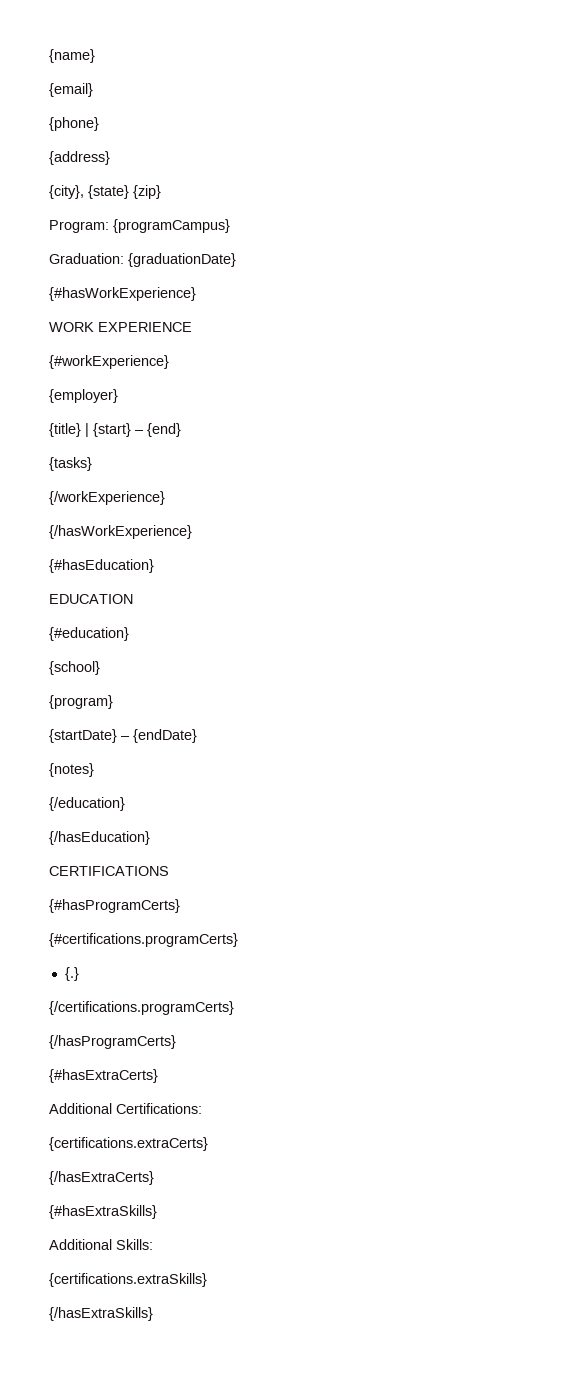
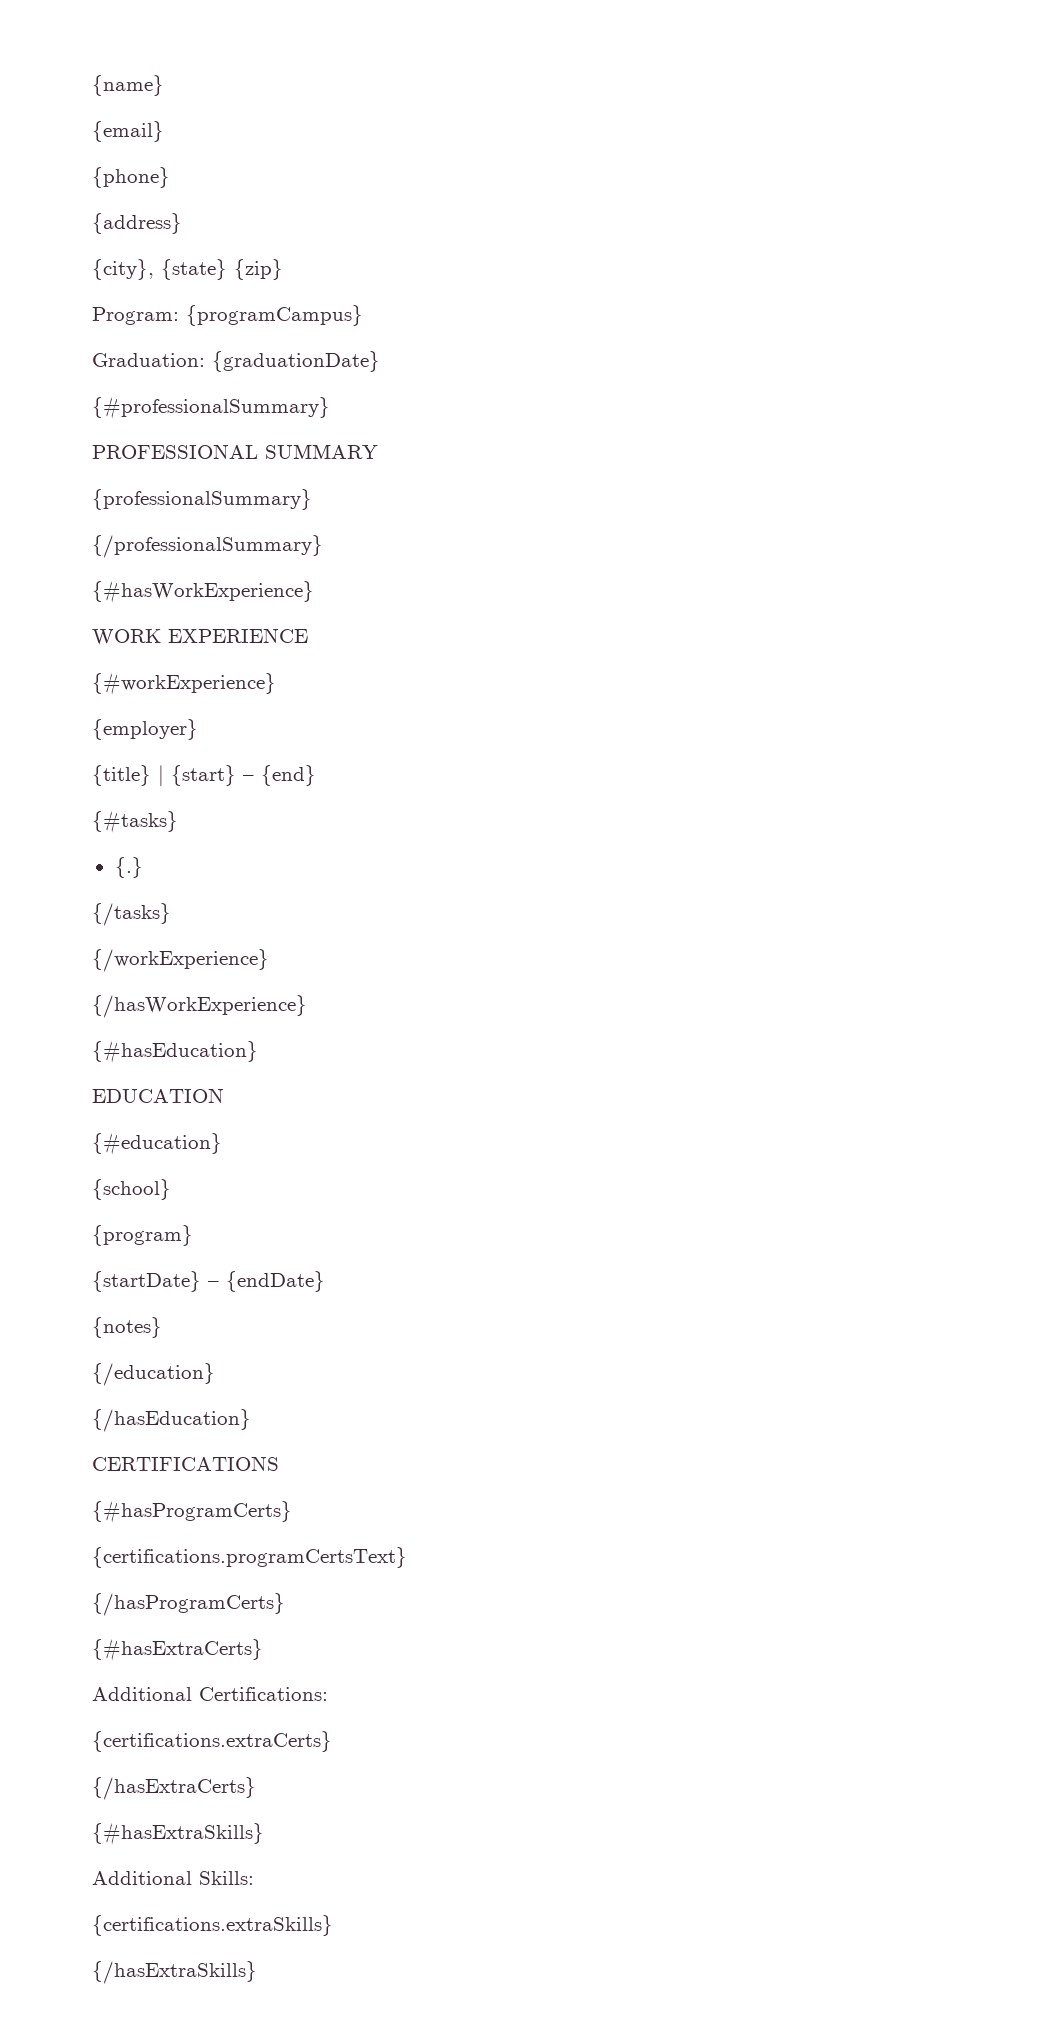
(236, 260) none -> [92,396,330,419] [92,444,378,459] [92,489,312,510] [92,535,323,558] // {#professionalSummary} // PROFESSIONAL SUMMARY // {professionalSummary} // {/professionalSummary}
[49,457,92,471] {tasks} -> [92,810,178,833] [114,857,143,878] [92,903,171,926] {#tasks} // {.} // {/tasks}
[49,933,238,947] [64,967,79,981] [49,1001,234,1015] {#certifications.programCerts} // {.} // {/certifications.programCerts} -> [92,1547,407,1568] {certifications.programCertsText}

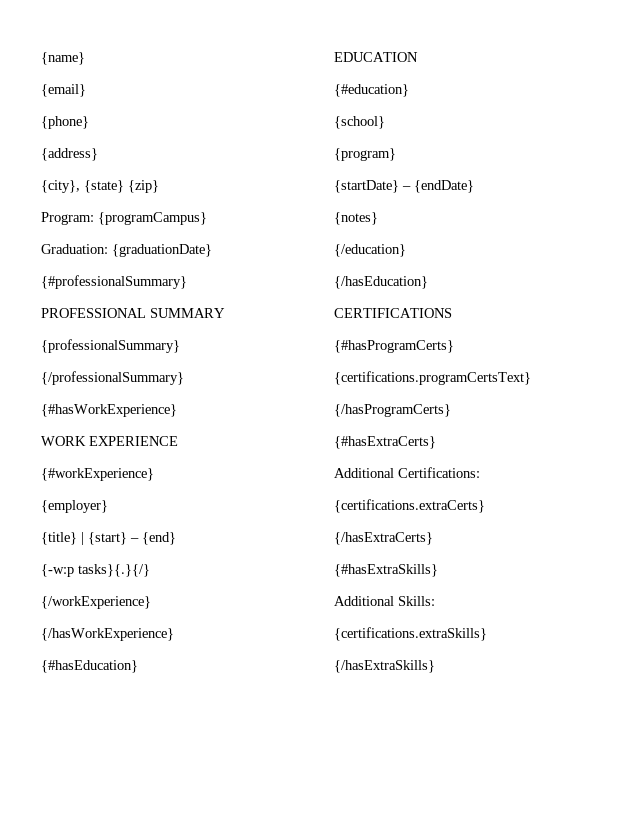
[92,810,178,833] [114,857,143,878] [92,903,171,926] {#tasks} // {.} // {/tasks} -> [41,564,150,577] {-w:p tasks}{.}{/}

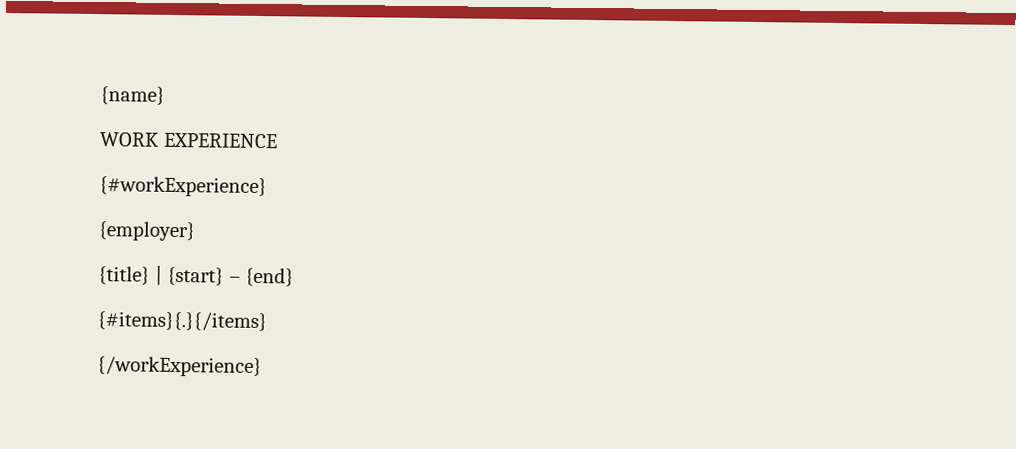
[41,84,86,97] [41,116,89,129] [41,148,98,161] [41,180,159,193] [41,212,207,225] [41,244,212,257] [41,275,187,289] [41,308,225,318] [41,339,180,353] [41,371,184,385] [41,404,177,417] // {email} // {phone} // {address} // {city}, {state} {zip} // Program: {programCampus} // Graduation: {graduationDate} // {#professionalSummary} // PROFESSIONAL SUMMARY // {professionalSummary} // {/professionalSummary} // {#hasWorkExperience} -> (165, 95) none
[41,564,150,577] {-w:p tasks}{.}{/} -> [97,311,267,332] {#items}{.}{/items}
[41,628,174,641] [41,660,138,673] [334,52,418,62] [334,84,409,97] [334,116,385,129] [334,148,396,161] [334,180,474,193] [334,212,378,225] [334,244,406,257] [334,276,428,289] [334,308,452,318] [334,340,454,353] [334,371,531,385] [334,404,451,417] [334,436,436,449] [334,467,480,478] [334,499,485,513] [334,532,433,545] [334,564,438,577] [334,596,435,606] [334,627,487,641] [334,660,435,673] // {/hasWorkExperience} // {#hasEducation} // EDUCATION // {#education} // {school} // {program} // {startDate} – {endDate} // {notes} // {/education} // {/hasEducation} // CERTIFICATIONS // {#hasProgramCerts} // {certifications.programCertsText} // {/hasProgramCerts} // {#hasExtraCerts} // Additional Certifications: // {certifications.extraCerts} // {/hasExtraCerts} // {#hasExtraSkills} // Additional Skills: // {certifications.extraSkills} // {/hasExtraSkills} -> (262, 367) none

